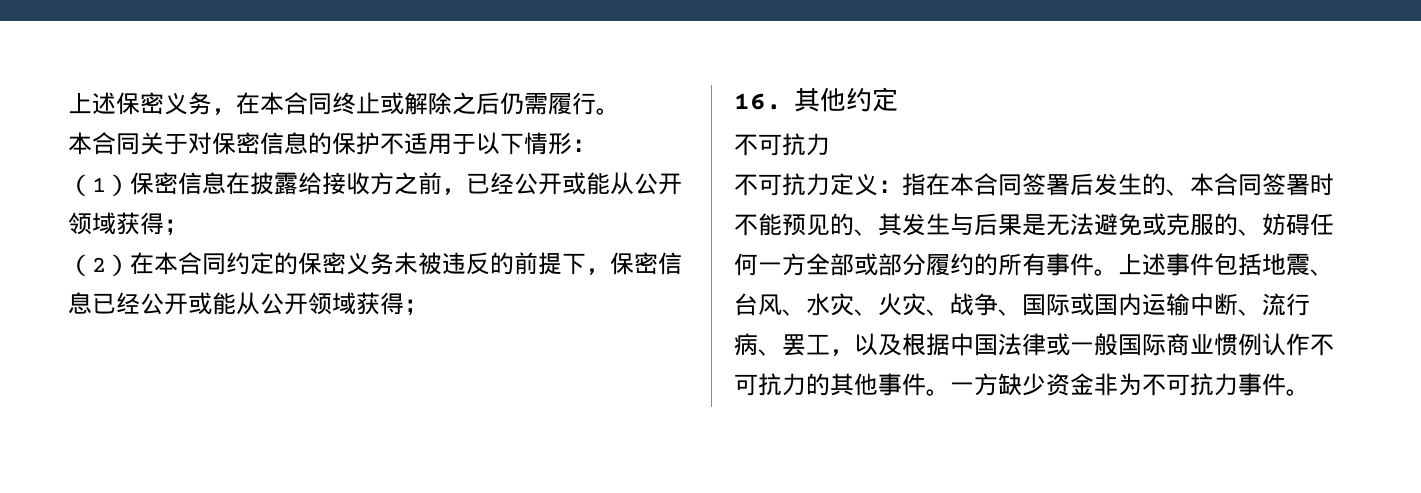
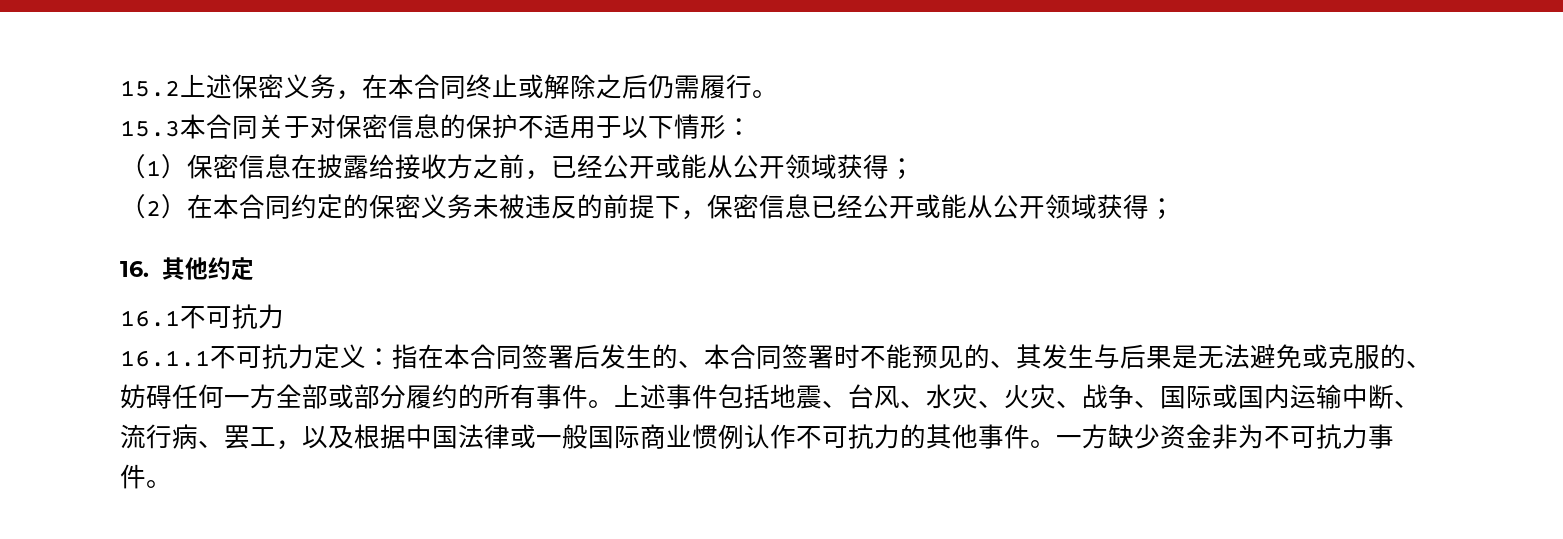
(68, 103) none -> [120,80,180,97] 15.2
(620, 111) none -> [120,120,180,137] 15.3
(898, 99) none -> [120,310,180,327] 16.1
(830, 144) none -> [120,350,210,367] 16.1.1

